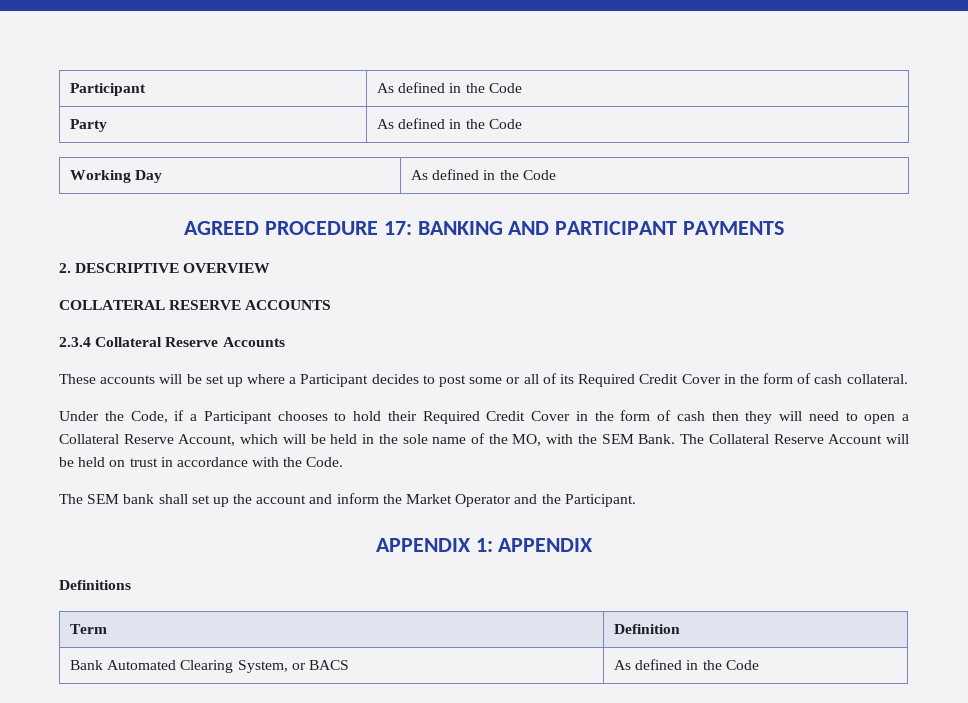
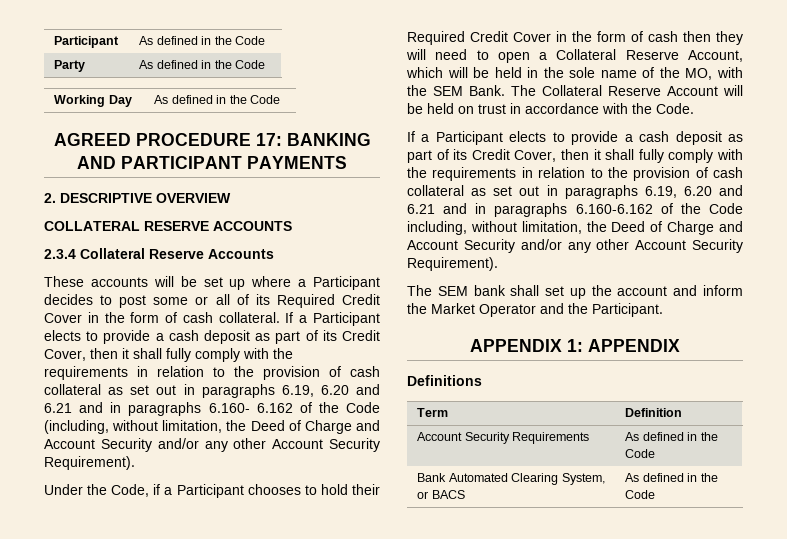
(908, 379) none -> [285,312,380,326] [44,330,380,344] [44,348,293,362] [44,366,380,380] [44,384,380,398] [44,402,380,416] [44,420,380,434] [44,438,381,452] [44,456,135,470] If a Participant elects to provide a cash deposit as part of its Credit Cover, then it shall fully comply with the requirements in relation to the provision of cash collateral as set out in paragraphs 6.19, 6.20 and 6.21 and in paragraphs 6.160- 6.162 of the Code (including, without limitation, the Deed of Charge and Account Security and/or any other Account Security Requirement).
(344, 462) none -> [407,131,743,145] [407,149,743,163] [407,167,743,181] [407,185,743,199] [407,203,743,217] [407,221,743,235] [407,239,743,253] [407,257,498,271] // If a Participant elects to provide a cash deposit as part of its Credit Cover, then it shall fully comply with the requirements in relation to the provision of cash collateral as set out in paragraphs 6.19, 6.20 and 6.21 and in paragraphs 6.160-6.162 of the Code including, without limitation, the Deed of Charge and Account Security and/or any other Account Security Requirement).
(681, 629) none -> [417,432,590,444] [625,432,718,441] [625,449,656,458] // Account Security Requirements | As defined in the Code

